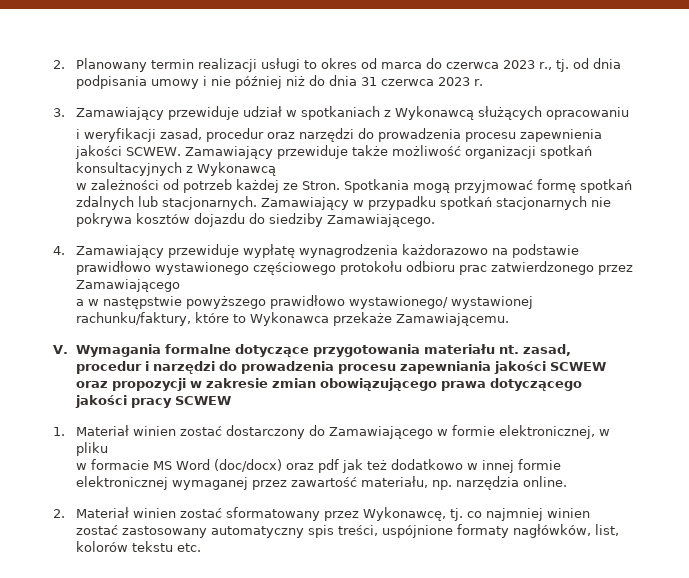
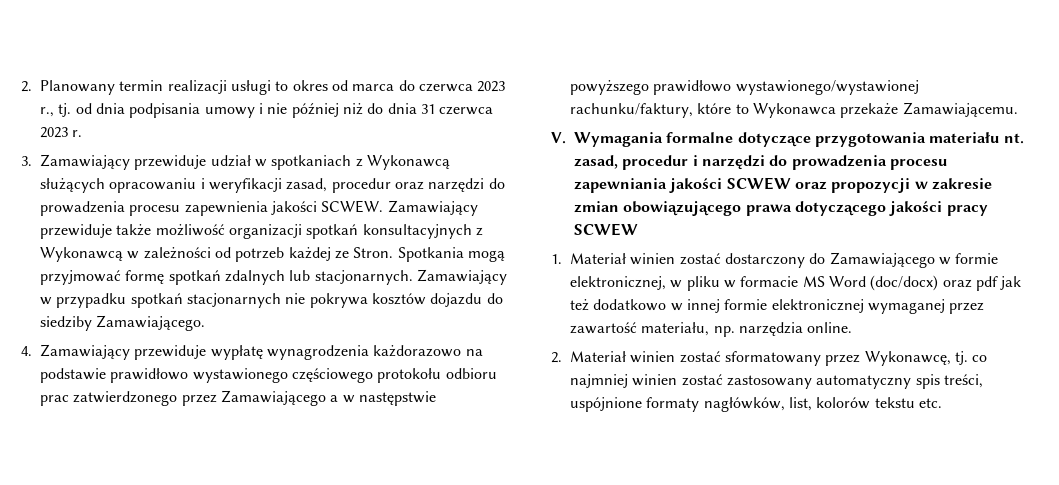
(630, 113) // -> (197, 185) none
(277, 169) // -> (124, 254) none
(181, 285) // -> (327, 398) none
[349,296,534,309] wystawionego/ wystawionej -> [735,80,919,95] wystawionego/wystawionej
(109, 449) // -> (720, 283) none

